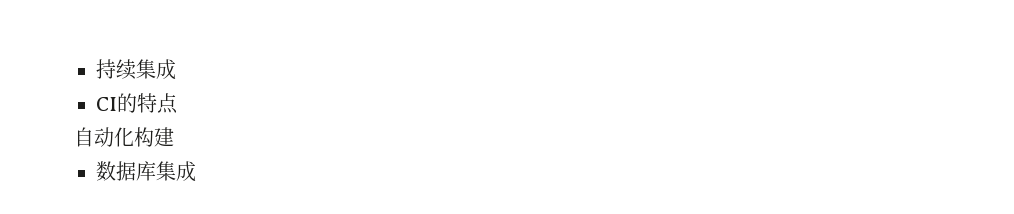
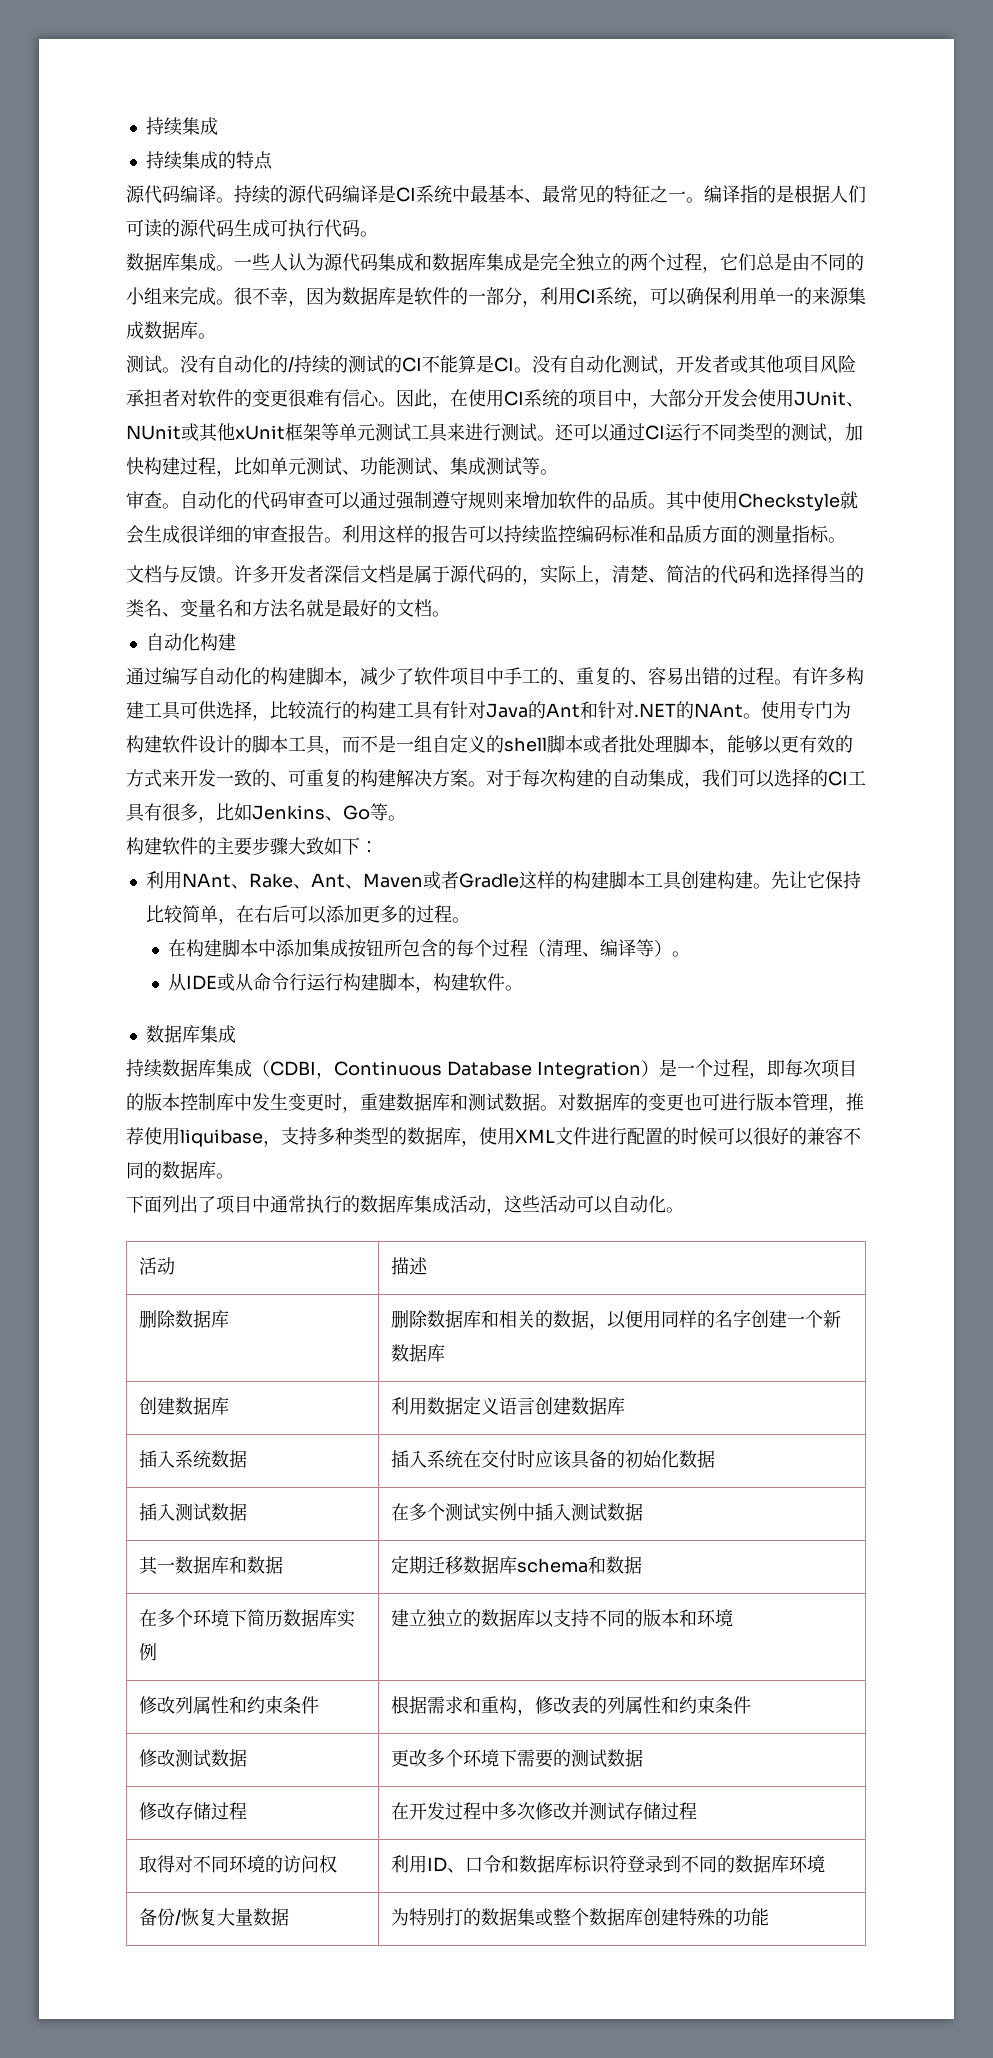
[96,97,117,111] CI -> [145,151,218,170] 持续集成
[74,127,174,147] [96,161,196,182] 自动化构建 // 数据库集成 -> [126,185,866,204] [126,219,378,238] [126,252,864,273] [126,286,866,307] [126,321,216,339] [126,355,856,375] [126,389,864,409] [126,423,863,443] [126,457,558,477] [126,491,858,511] [126,524,846,544] [126,564,864,585] [126,599,450,618] [145,633,236,651] [126,667,864,687] [126,700,851,721] [126,734,853,755] [126,768,866,789] [126,803,406,823] [126,837,378,856] [145,871,861,890] [145,905,470,925] [167,939,690,958] [167,973,523,993] [145,1025,236,1043] [126,1059,857,1079] [126,1093,864,1113] [126,1127,861,1147] [126,1161,234,1179] [126,1195,684,1215] [139,1257,176,1275] [391,1257,429,1275] [139,1310,230,1328] [391,1309,842,1330] [391,1344,446,1362] [139,1397,230,1415] [391,1396,626,1415] [139,1450,248,1468] [391,1450,716,1469] [139,1503,248,1522] [391,1503,644,1522] [139,1556,284,1575] [391,1555,643,1574] [139,1609,356,1628] [139,1643,158,1661] [391,1609,734,1628] [139,1696,320,1714] [391,1696,752,1716] [139,1749,248,1768] [391,1749,644,1768] [139,1802,248,1820] [391,1802,698,1821] [139,1855,338,1873] [391,1855,826,1874] [139,1908,290,1926] [391,1908,770,1926] 源代码编译。持续的源代码编译是CI系统中最基本、最常见的特征之一。编译指的是根据人们可读的源代码生成可执行代码。 // 数据库集成。一些人认为源代码集成和数据库集成是完全独立的两个过程，它们总是由不同的小组来完成。很不幸，因为数据库是软件的一部分，利用CI系统，可以确保利用单一的来源集成数据库。 // 测试。没有自动化的/持续的测试的CI不能算是CI。没有自动化测试，开发者或其他项目风险承担者对软件的变更很难有信心。因此，在使用CI系统的项目中，大部分开发会使用JUnit、NUnit或其他xUnit框架等单元测试工具来进行测试。还可以通过CI运行不同类型的测试，加快构建过程，比如单元测试、功能测试、集成测试等。 // 审查。自动化的代码审查可以通过强制遵守规则来增加软件的品质。其中使用Checkstyle就会生成很详细的审查报告。利用这样的报告可以持续监控编码标准和品质方面的测量指标。 // 文档与反馈。许多开发者深信文档是属于源代码的，实际上，清楚、简洁的代码和选择得当的类名、变量名和方法名就是最好的文档。 // 自动化构建 // 通过编写自动化的构建脚本，减少了软件项目中手工的、重复的、容易出错的过程。有许多构建工具可供选择，比较流行的构建工具有针对Java的Ant和针对.NET的NAnt。使用专门为构建软件设计的脚本工具，而不是一组自定义的shell脚本或者批处理脚本，能够以更有效的方式来开发一致的、可重复的构建解决方案。对于每次构建的自动集成，我们可以选择的CI工具有很多，比如Jenkins、Go等。 // 构建软件的主要步骤大致如下： // 利用NAnt、Rake、Ant、Maven或者Gradle这样的构建脚本工具创建构建。先让它保持比较简单，在右后可以添加更多的过程。 // 在构建脚本中添加集成按钮所包含的每个过程（清理、编译等）。 // 从IDE或从命令行运行构建脚本，构建软件。 // 数据库集成 // 持续数据库集成（CDBI，Continuous Database Integration）是一个过程，即每次项目的版本控制库中发生变更时，重建数据库和测试数据。对数据库的变更也可进行版本管理，推荐使用liquibase，支持多种类型的数据库，使用XML文件进行配置的时候可以很好的兼容不同的数据库。 // 下面列出了项目中通常执行的数据库集成活动，这些活动可以自动化。 // 活动 | 描述 // 删除数据库 | 删除数据库和相关的数据，以便用同样的名字创建一个新数据库 // 创建数据库 | 利用数据定义语言创建数据库 // 插入系统数据 | 插入系统在交付时应该具备的初始化数据 // 插入测试数据 | 在多个测试实例中插入测试数据 // 其一数据库和数据 | 定期迁移数据库schema和数据 // 在多个环境下简历数据库实例 | 建立独立的数据库以支持不同的版本和环境 // 修改列属性和约束条件 | 根据需求和重构，修改表的列属性和约束条件 // 修改测试数据 | 更改多个环境下需要的测试数据 // 修改存储过程 | 在开发过程中多次修改并测试存储过程 // 取得对不同环境的访问权 | 利用ID、口令和数据库标识符登录到不同的数据库环境 // 备份/恢复大量数据 | 为特别打的数据集或整个数据库创建特殊的功能

